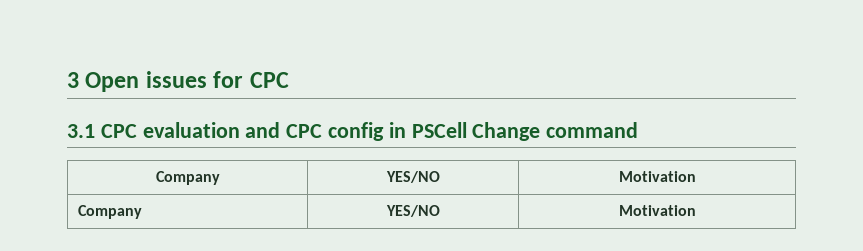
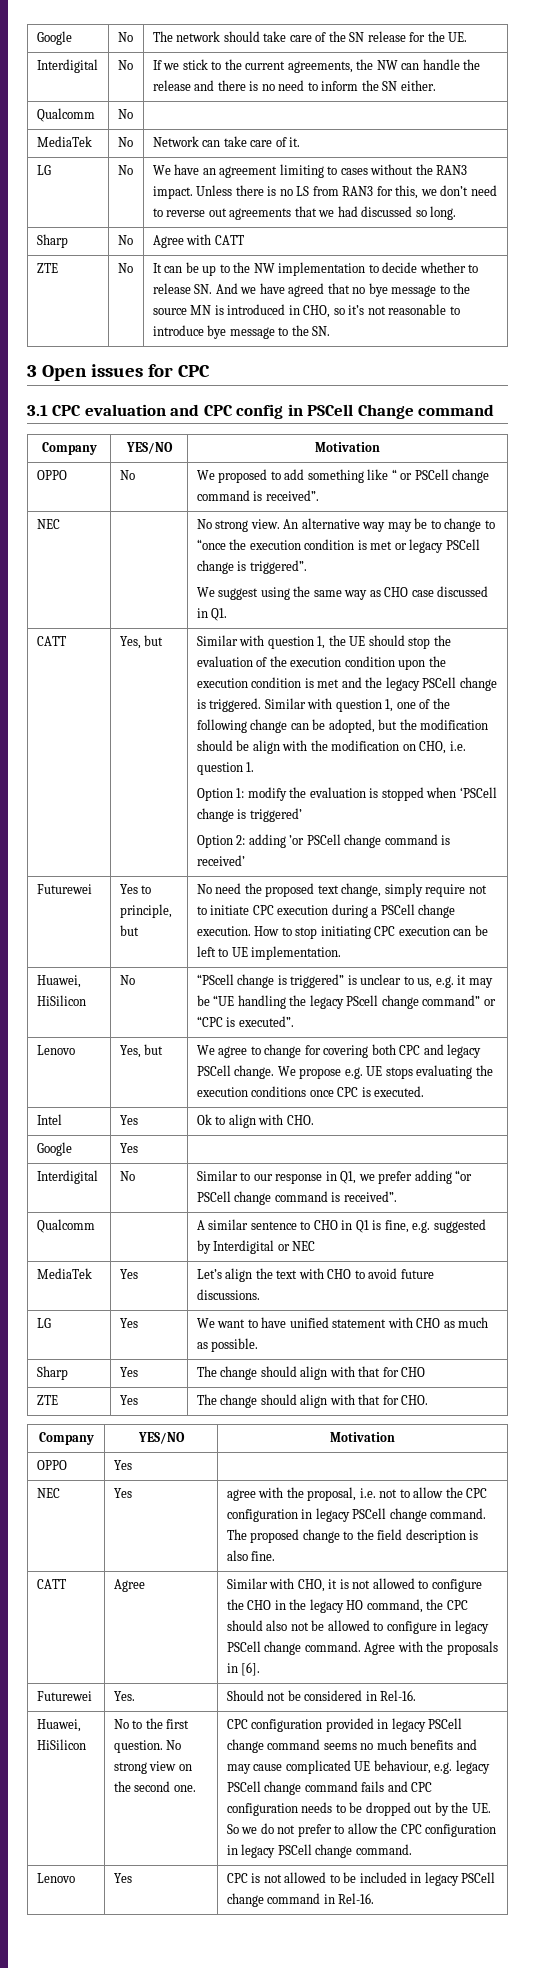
(67, 80) none -> [36,31,72,45] [117,32,133,42] [152,31,468,42] [36,59,98,73] [117,60,133,70] [152,59,481,73] [152,80,436,91] [36,108,95,122] [117,109,133,119] [36,136,92,147] [117,137,133,147] [152,136,301,147] [36,165,51,175] [117,165,133,175] [152,164,468,178] [152,185,497,199] [152,206,457,220] [36,234,68,248] [117,235,133,245] [152,234,244,248] [36,263,58,273] [117,263,133,273] [152,262,479,276] [152,283,471,297] [152,304,460,318] [152,325,331,339] Google | No | The network should take care of the SN release for the UE. // Interdigital | No | If we stick to the current agreements, the NW can handle the release and there is no need to inform the SN either. // Qualcomm | No | // MediaTek | No | Network can take care of it. // LG | No | We have an agreement limiting to cases without the RAN3 impact. Unless there is no LS from RAN3 for this, we don’t need to reverse out agreements that we had discussed so long. // Sharp | No | Agree with CATT // ZTE | No | It can be up to the NW implementation to decide whether to release SN. And we have agreed that no bye message to the source MN is introduced in CHO, so it’s not reasonable to introduce bye message to the SN. //
[78,205,143,219] [385,205,440,217] [618,205,696,216] Company | YES/NO | Motivation -> [36,470,67,480] [119,470,135,480] [196,469,490,483] [196,490,319,501] [36,519,60,529] [196,518,495,532] [196,539,480,553] [196,560,307,574] [196,586,489,600] [196,608,228,621] [36,636,66,646] [119,635,164,649] [196,635,451,649] [196,656,446,670] [196,677,497,691] [196,698,450,712] [196,719,489,733] [196,740,466,754] [196,762,255,775] [196,787,497,801] [196,808,302,822] [196,834,451,848] [196,855,245,866] [36,884,92,894] [119,884,152,894] [119,904,172,918] [119,925,139,936] [196,883,487,897] [196,904,456,918] [196,925,488,939] [196,946,342,960] [36,975,81,988] [36,995,86,1006] [119,975,135,985] [196,974,493,988] [196,995,496,1009] [196,1016,294,1027] [36,1045,75,1055] [119,1044,164,1058] [196,1044,482,1058] [196,1065,493,1079] [196,1086,425,1097] [36,1114,62,1125] [119,1115,138,1125] [196,1114,314,1128] [36,1142,72,1156] [119,1143,138,1153] [36,1170,98,1184] [119,1171,135,1181] [196,1170,473,1184] [196,1191,397,1205] [36,1219,95,1233] [196,1219,486,1233] [196,1240,316,1254] [36,1268,92,1279] [119,1269,138,1279] [196,1268,434,1282] [196,1289,260,1300] [36,1318,51,1328] [119,1318,138,1328] [196,1317,489,1328] [196,1338,259,1352] [36,1366,68,1380] [119,1367,138,1377] [196,1366,426,1380] [36,1395,58,1405] [119,1395,138,1405] [196,1394,429,1408] [38,1432,94,1445] [137,1432,185,1444] [330,1432,395,1442] [36,1460,67,1470] [113,1460,132,1470] [36,1488,60,1498] [113,1488,132,1498] [226,1487,488,1501] [226,1508,487,1522] [226,1529,479,1543] [226,1550,276,1561] [36,1579,66,1589] [113,1579,145,1592] [226,1578,482,1592] [226,1599,468,1613] [226,1620,489,1634] [226,1641,498,1655] [226,1662,261,1676] [36,1691,92,1701] [113,1691,135,1701] [226,1690,417,1701] [36,1719,81,1732] [36,1739,86,1750] [113,1718,190,1729] [113,1740,182,1753] [113,1761,192,1774] [113,1781,196,1792] [226,1718,463,1732] [226,1739,477,1753] [226,1760,490,1774] [226,1781,433,1795] [226,1802,491,1816] [226,1823,497,1837] [226,1844,412,1858] [36,1873,75,1883] [113,1873,132,1883] [226,1872,496,1886] [226,1893,375,1907] OPPO | No | We proposed to add something like “ or PSCell change command is received”. // NEC | | No strong view. An alternative way may be to change to “once the execution condition is met or legacy PSCell change is triggered”. // We suggest using the same way as CHO case discussed in Q1. // CATT | Yes, but | Similar with question 1, the UE should stop the evaluation of the execution condition upon the execution condition is met and the legacy PSCell change is triggered. Similar with question 1, one of the following change can be adopted, but the modification should be align with the modification on CHO, i.e. question 1. // Option 1: modify the evaluation is stopped when ‘PSCell change is triggered’ // Option 2: adding ’or PSCell change command is received’ // Futurewei | Yes to principle, but | No need the proposed text change, simply require not to initiate CPC execution during a PSCell change execution. How to stop initiating CPC execution can be left to UE implementation. // Huawei, HiSilicon | No | “PScell change is triggered” is unclear to us, e.g. it may be “UE handling the legacy PScell change command” or “CPC is executed”. // Lenovo | Yes, but | We agree to change for covering both CPC and legacy PSCell change. We propose e.g. UE stops evaluating the execution conditions once CPC is executed. // Intel | Yes | Ok to align with CHO. // Google | Yes | // Interdigital | No | Similar to our response in Q1, we prefer adding “or PSCell change command is received”. // Qualcomm | | A similar sentence to CHO in Q1 is fine, e.g. suggested by Interdigital or NEC // MediaTek | Yes | Let’s align the text with CHO to avoid future discussions. // LG | Yes | We want to have unified statement with CHO as much as possible. // Sharp | Yes | The change should align with that for CHO // ZTE | Yes | The change should align with that for CHO. // Company | YES/NO | Motivation // OPPO | Yes | // NEC | Yes | agree with the proposal, i.e. not to allow the CPC configuration in legacy PSCell change command. The proposed change to the field description is also fine. // CATT | Agree | Similar with CHO, it is not allowed to configure the CHO in the legacy HO command, the CPC should also not be allowed to configure in legacy PSCell change command. Agree with the proposals in [6]. // Futurewei | Yes. | Should not be considered in Rel-16. // Huawei, HiSilicon | No to the first question. No strong view on the second one. | CPC configuration provided in legacy PSCell change command seems no much benefits and may cause complicated UE behaviour, e.g. legacy PSCell change command fails and CPC configuration needs to be dropped out by the UE. So we do not prefer to allow the CPC configuration in legacy PSCell change command. // Lenovo | Yes | CPC is not allowed to be included in legacy PSCell change command in Rel-16.

